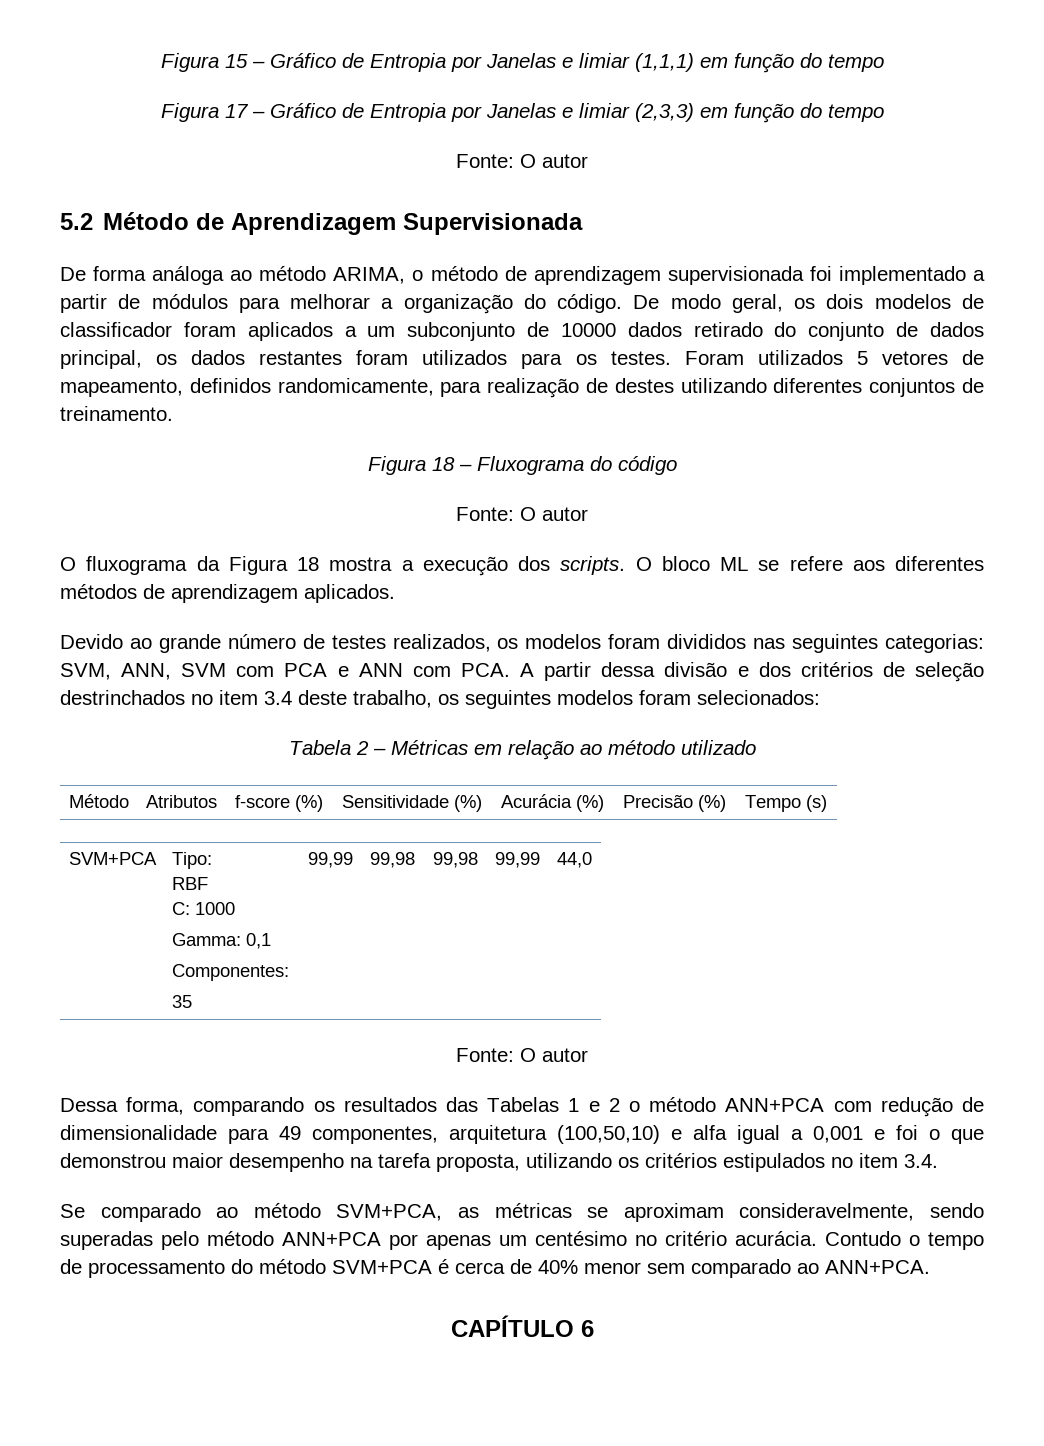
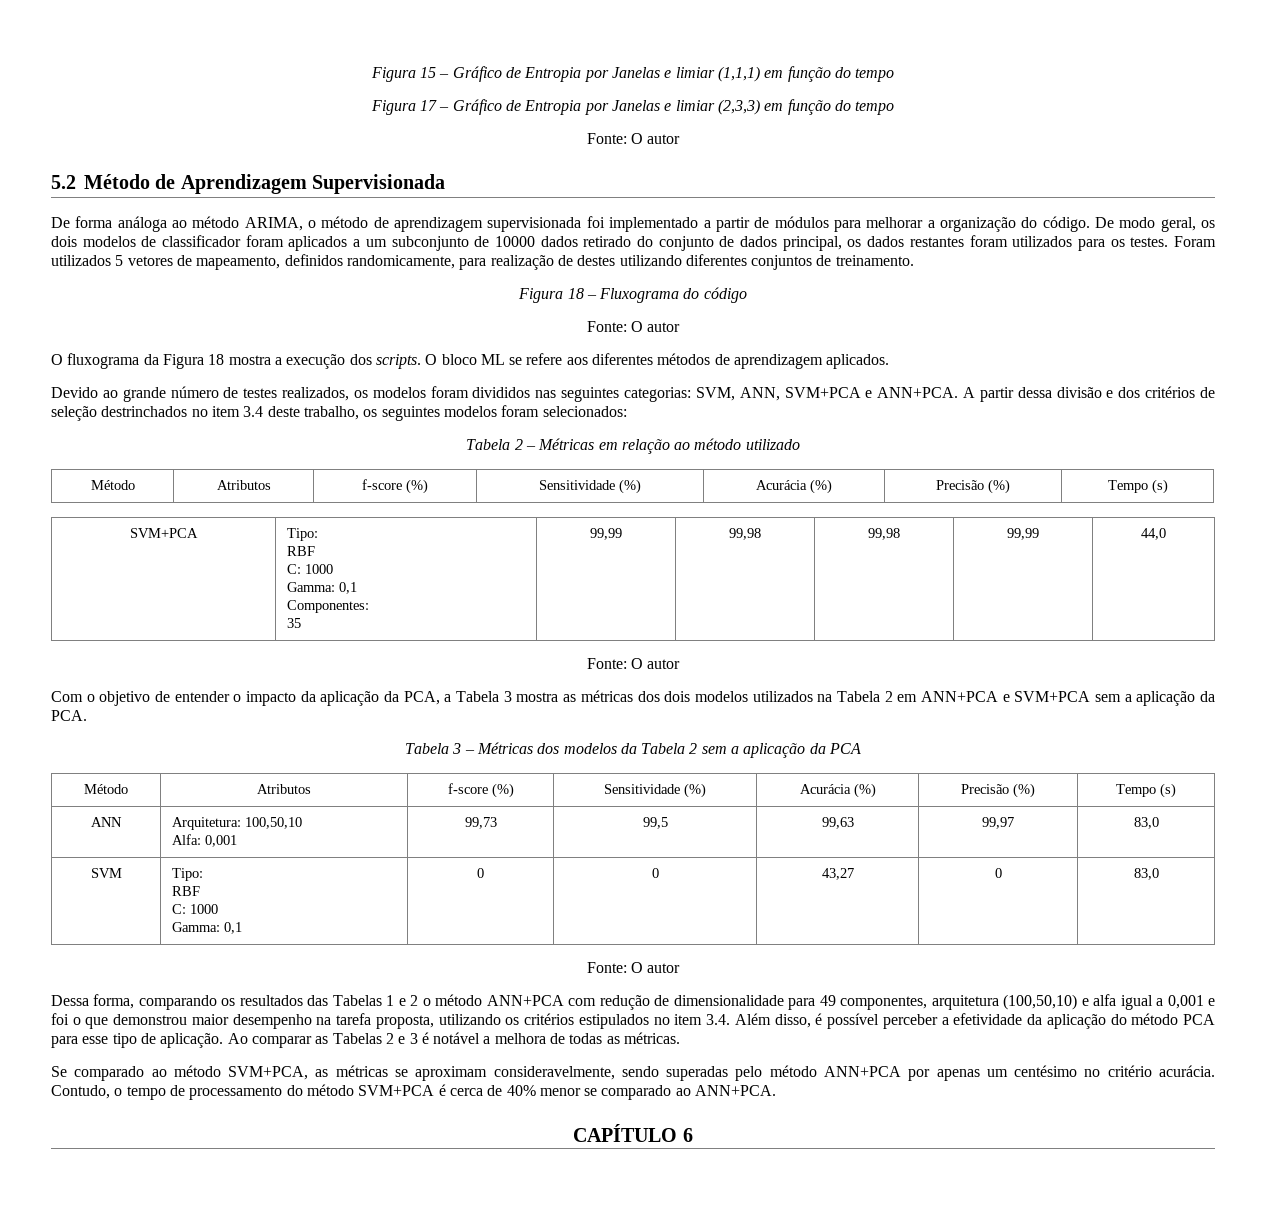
[181,663,510,677] SVM com PCA e ANN com PCA. -> [784,387,959,398] SVM+PCA e ANN+PCA.
(588, 1055) none -> [51,690,1215,706] [51,710,87,721] [404,742,862,758] [84,784,128,794] [257,784,311,794] [447,783,514,798] [604,783,706,798] [799,783,876,798] [961,783,1035,798] [1115,783,1176,798] [91,817,122,827] [172,817,303,830] [172,834,238,847] [464,817,497,829] [642,817,668,829] [821,817,854,829] [982,817,1014,829] [1133,817,1159,829] [90,868,122,878] [172,868,204,881] [172,886,201,896] [172,904,219,914] [172,922,243,934] [477,868,484,878] [651,868,659,878] [821,868,854,880] [994,868,1002,878] [1133,868,1159,880] [586,962,681,973] // Com o objetivo de entender o impacto da aplicação da PCA, a Tabela 3 mostra as métricas dos dois modelos utilizados na Tabela 2 em ANN+PCA e SVM+PCA sem a aplicação da PCA. // Tabela 3 – Métricas dos modelos da Tabela 2 sem a aplicação da PCA // Método | Atributos | f-score (%) | Sensitividade (%) | Acurácia (%) | Precisão (%) | Tempo (s) // ANN | Arquitetura: 100,50,10 // Alfa: 0,001 | 99,73 | 99,5 | 99,63 | 99,97 | 83,0 // SVM | Tipo: // RBF // C: 1000 // Gamma: 0,1 | 0 | 0 | 43,27 | 0 | 83,0 // Fonte: O autor
(938, 1161) none -> [734,1013,1216,1029] [51,1032,681,1048] Além disso, é possível perceber a efetividade da aplicação do método PCA para esse tipo de aplicação. Ao comparar as Tabelas 2 e 3 é notável a melhora de todas as métricas.
[825,1231,901,1246] Contudo -> [51,1085,110,1099] Contudo,
[647,1263,685,1274] sem -> [584,1088,598,1096] se

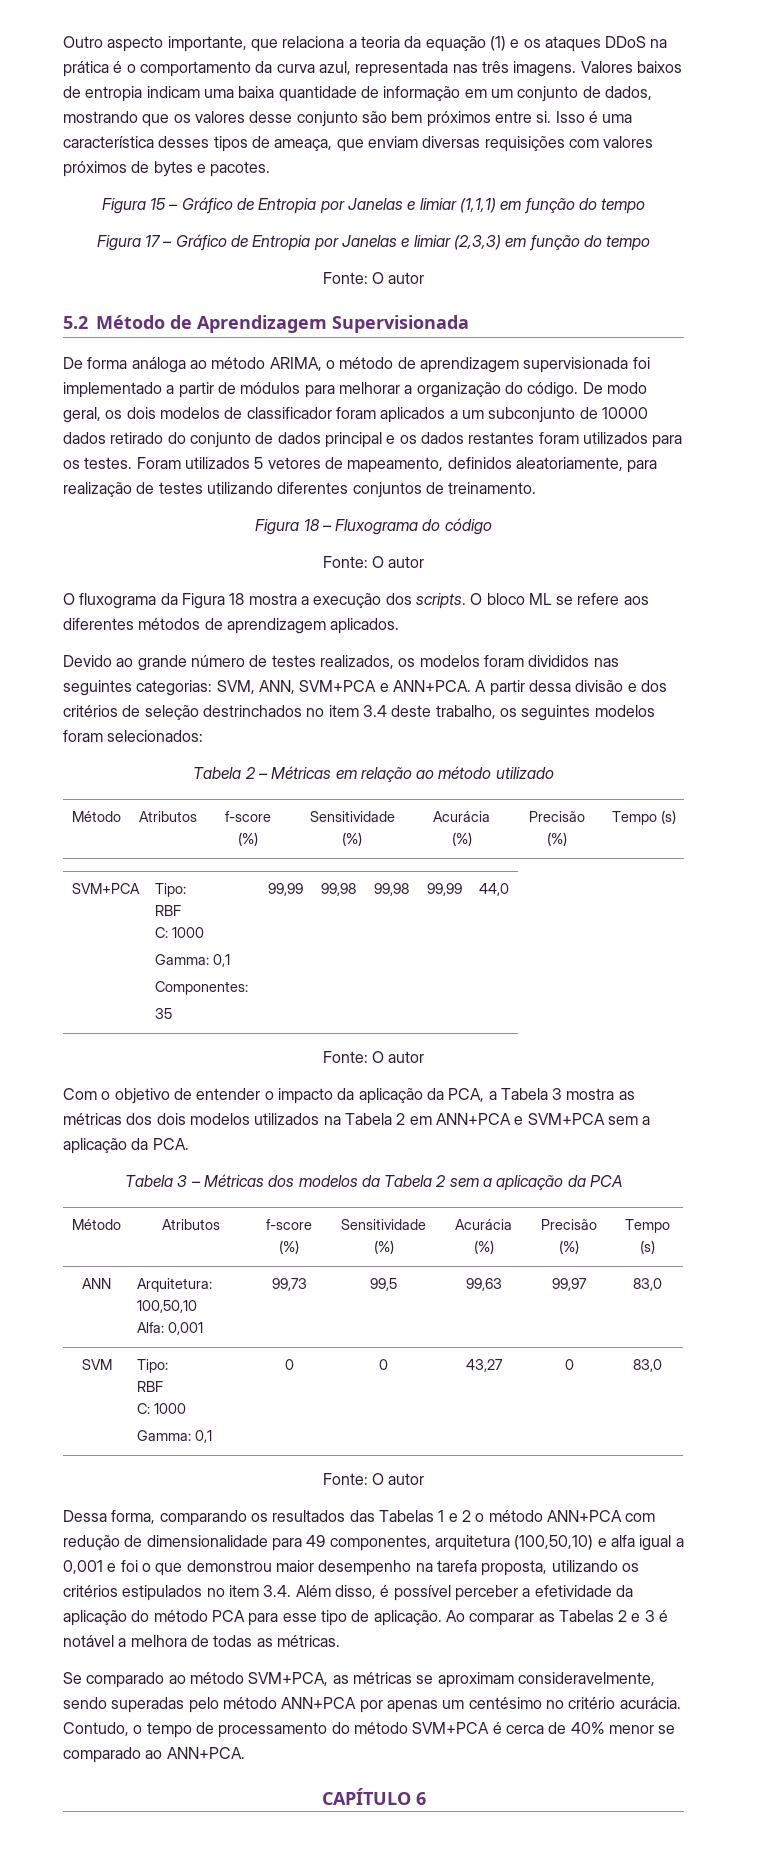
(370, 74) none -> [63,36,668,52] [63,61,682,77] [63,86,652,102] [63,111,633,127] [63,136,654,152] [63,161,271,177] Outro aspecto importante, que relaciona a teoria da equação (1) e os ataques DDoS na prática é o comportamento da curva azul, representada nas três imagens. Valores baixos de entropia indicam uma baixa quantidade de informação em um conjunto de dados, mostrando que os valores desse conjunto são bem próximos entre si. Isso é uma característica desses tipos de ameaça, que enviam diversas requisições com valores próximos de bytes e pacotes. //
[782,236,842,251] principal, -> [324,432,396,448] principal e
[346,255,455,269] randomicamente, -> [515,457,623,471] aleatoriamente,
[577,255,616,266] destes -> [158,482,203,494] testes

